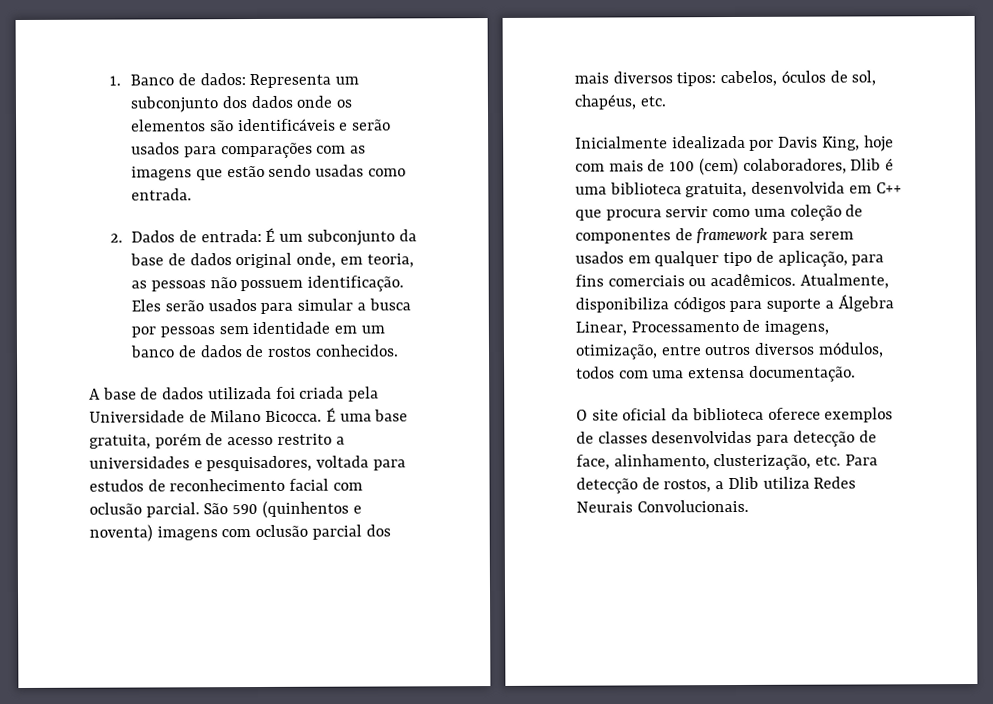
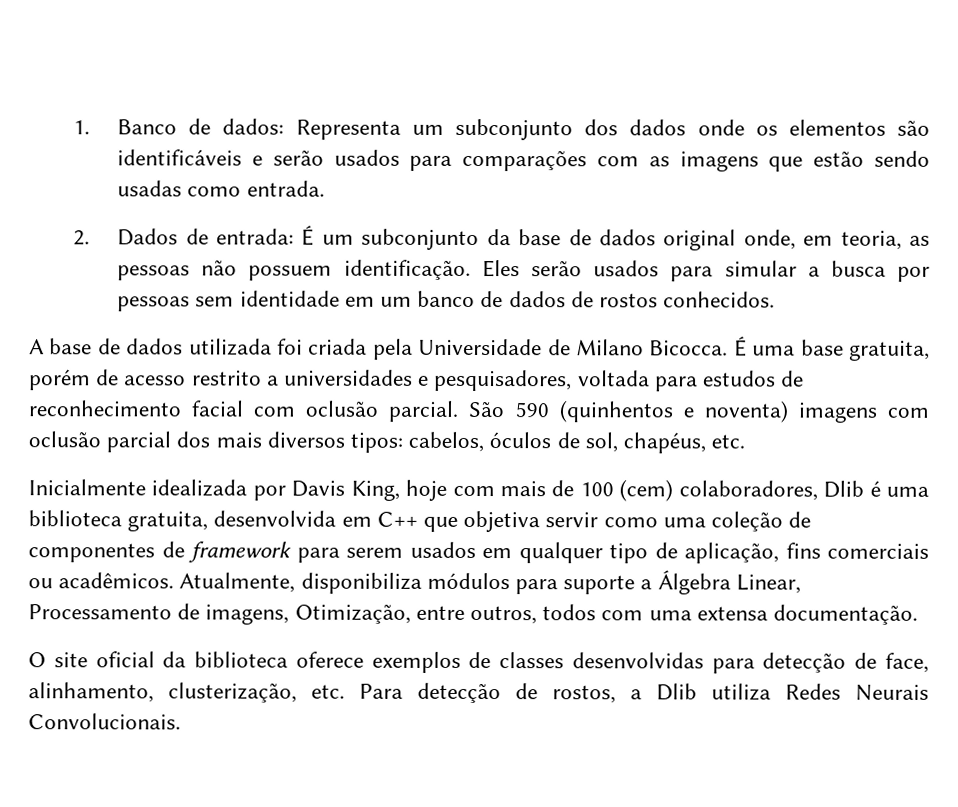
[605,209,662,221] procura -> [463,510,541,533] objetiva
[851,254,885,266] para -> (779, 553) none
[672,297,726,313] códigos -> [426,572,510,590] módulos
[575,342,884,360] otimização, entre outros diversos módulos, -> [294,603,538,625] Otimização, entre outros,

